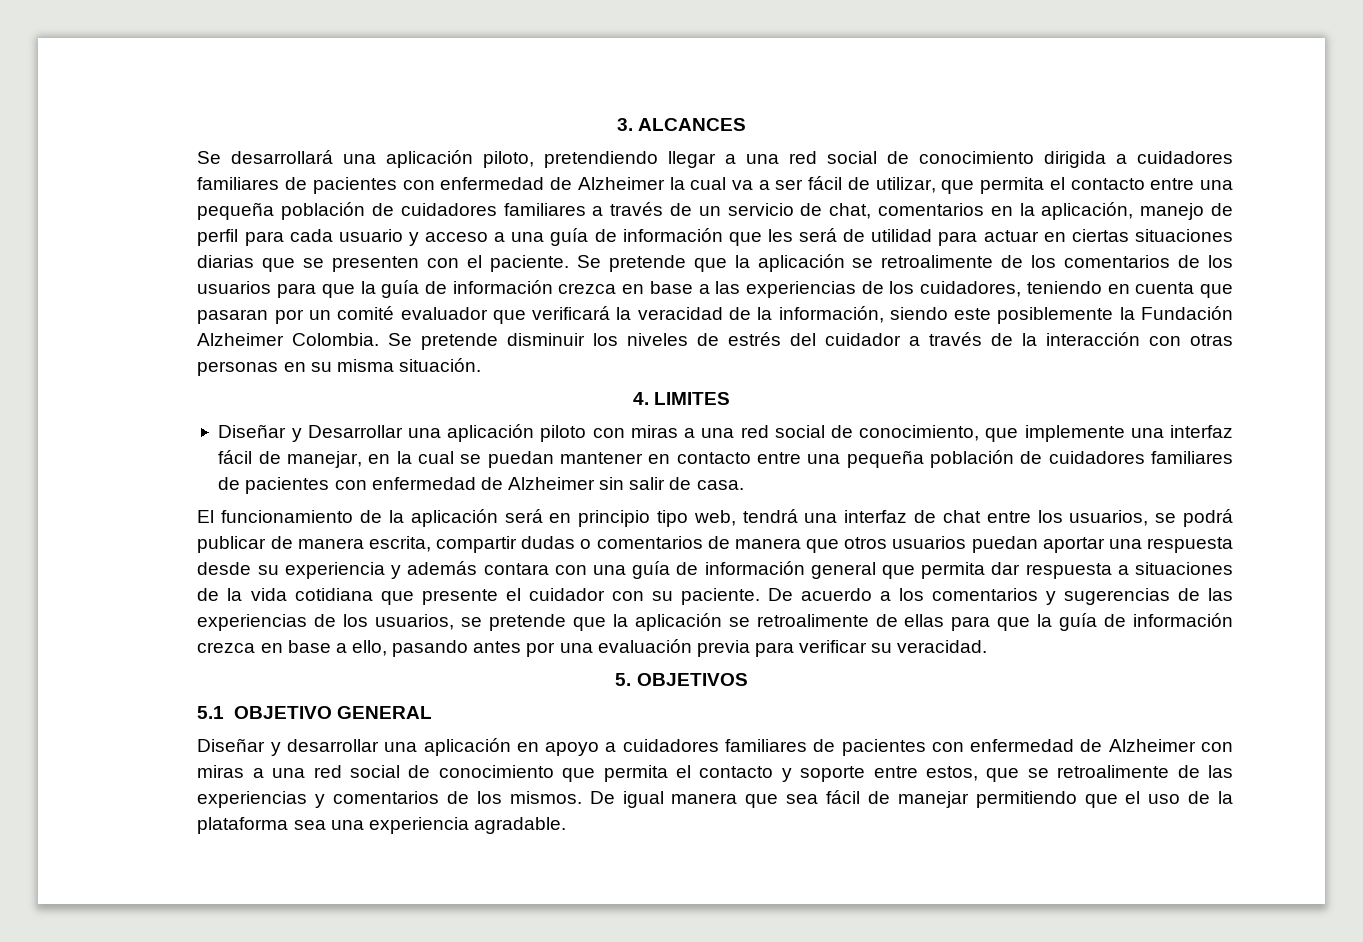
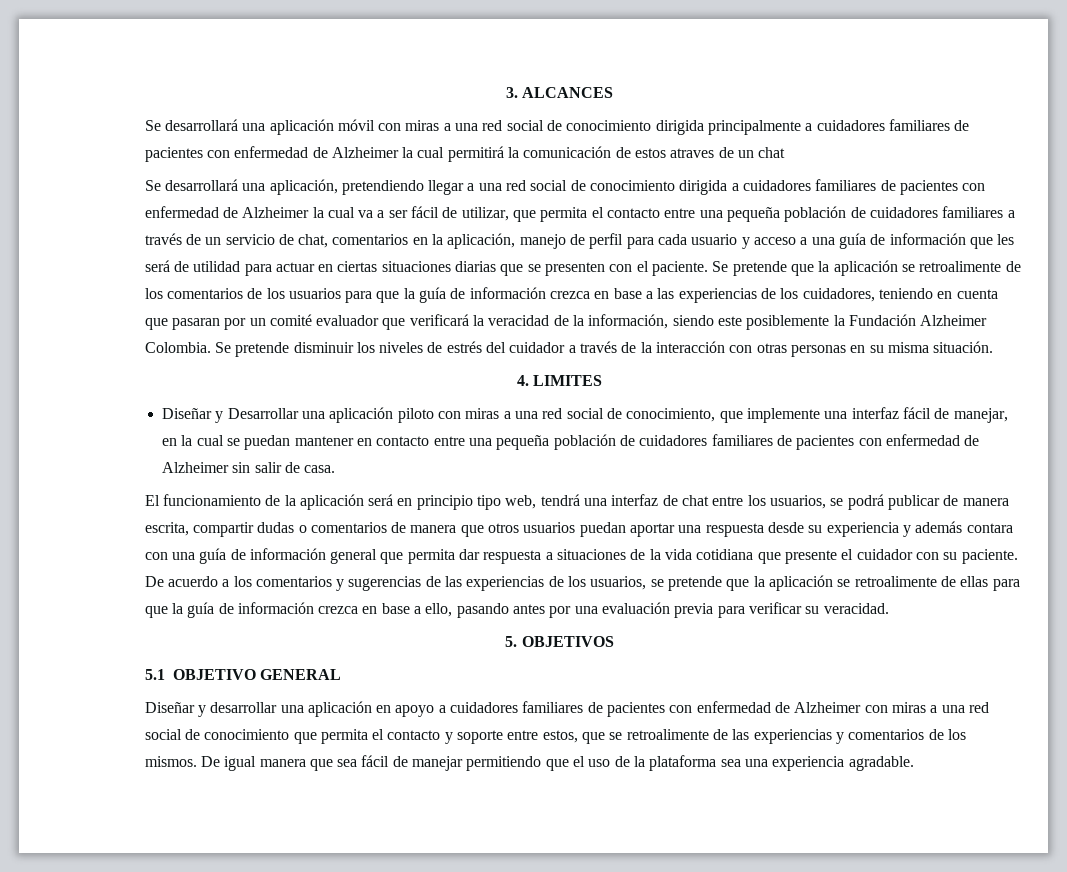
[483,151,535,168] piloto, -> [337,119,970,135] [144,146,786,162] [144,179,338,195] móvil con miras a una red social de conocimiento dirigida principalmente a cuidadores familiares de pacientes con enfermedad de Alzheimer la cual permitirá la comunicación de estos atraves de un chat // Se desarrollará una aplicación,

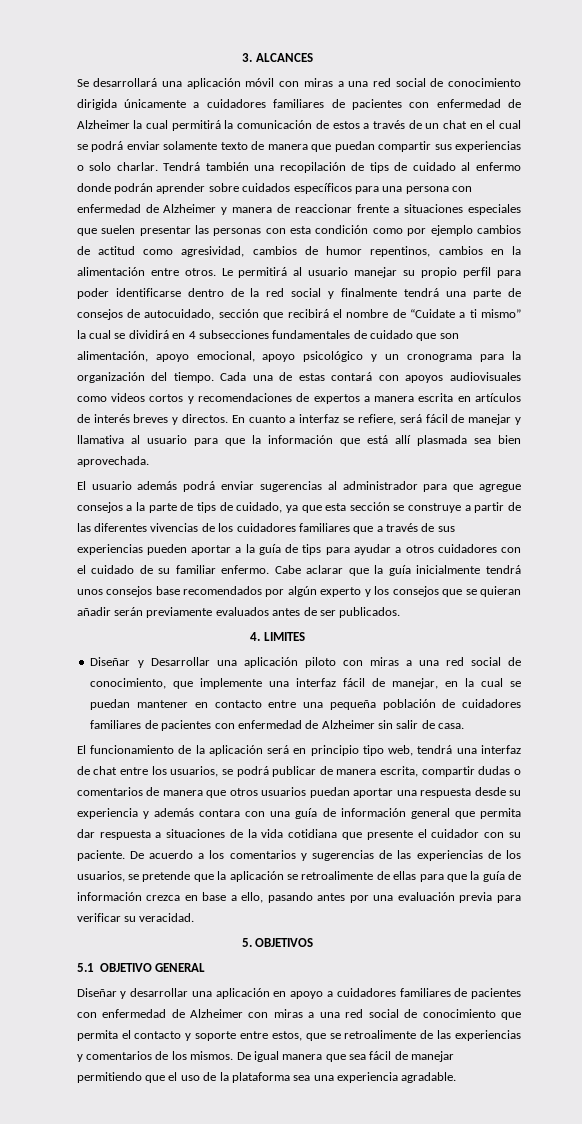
[708,120,802,135] principalmente -> [124,99,187,108] únicamente
[670,148,715,158] atraves -> [363,120,405,129] a través
[144,179,986,195] [144,206,1015,222] [144,233,1015,249] [144,260,1021,276] [144,287,998,303] [144,314,988,330] [144,341,994,357] // Se desarrollará una aplicación, pretendiendo llegar a una red social de conocimiento dirigida a cuidadores familiares de pacientes con enfermedad de Alzheimer la cual va a ser fácil de utilizar, que permita el contacto entre una pequeña población de cuidadores familiares a través de un servicio de chat, comentarios en la aplicación, manejo de perfil para cada usuario y acceso a una guía de información que les será de utilidad para actuar en ciertas situaciones diarias que se presenten con el paciente. Se pretende que la aplicación se retroalimente de los comentarios de los usuarios para que la guía de información crezca en base a las experiencias de los cuidadores, teniendo en cuenta que pasaran por un comité evaluador que verificará la veracidad de la información, siendo este posiblemente la Fundación Alzheimer Colombia. Se pretende disminuir los niveles de estrés del cuidador a través de la interacción con otras personas en su misma situación. -> [469,120,521,129] [76,141,522,152] [76,162,522,173] [76,183,473,194] [76,204,521,215] [76,225,521,236] [76,246,521,257] [76,267,522,278] [76,288,521,299] [76,309,521,320] [76,330,459,341] [76,351,522,362] [76,372,522,383] [76,393,522,404] [76,414,521,425] [76,435,522,446] [76,456,149,467] [76,481,522,492] [76,502,522,513] [76,523,455,534] [76,544,521,555] [76,565,522,576] [76,586,521,597] [76,607,401,618] en el cual se podrá enviar solamente texto de manera que puedan compartir sus experiencias o solo charlar. Tendrá también una recopilación de tips de cuidado al enfermo donde podrán aprender sobre cuidados específicos para una persona con enfermedad de Alzheimer y manera de reaccionar frente a situaciones especiales que suelen presentar las personas con esta condición como por ejemplo cambios de actitud como agresividad, cambios de humor repentinos, cambios en la alimentación entre otros. Le permitirá al usuario manejar su propio perfil para poder identificarse dentro de la red social y finalmente tendrá una parte de consejos de autocuidado, sección que recibirá el nombre de “Cuidate a ti mismo” la cual se dividirá en 4 subsecciones fundamentales de cuidado que son alimentación, apoyo emocional, apoyo psicológico y un cronograma para la organización del tiempo. Cada una de estas contará con apoyos audiovisuales como videos cortos y recomendaciones de expertos a manera escrita en artículos de interés breves y directos. En cuanto a interfaz se refiere, será fácil de manejar y llamativa al usuario para que la información que está allí plasmada sea bien aprovechada. // El usuario además podrá enviar sugerencias al administrador para que agregue consejos a la parte de tips de cuidado, ya que esta sección se construye a partir de las diferentes vivencias de los cuidadores familiares que a través de sus experiencias pueden aportar a la guía de tips para ayudar a otros cuidadores con el cuidado de su familiar enfermo. Cabe aclarar que la guía inicialmente tendrá unos consejos base recomendados por algún experto y los consejos que se quieran añadir serán previamente evaluados antes de ser publicados.

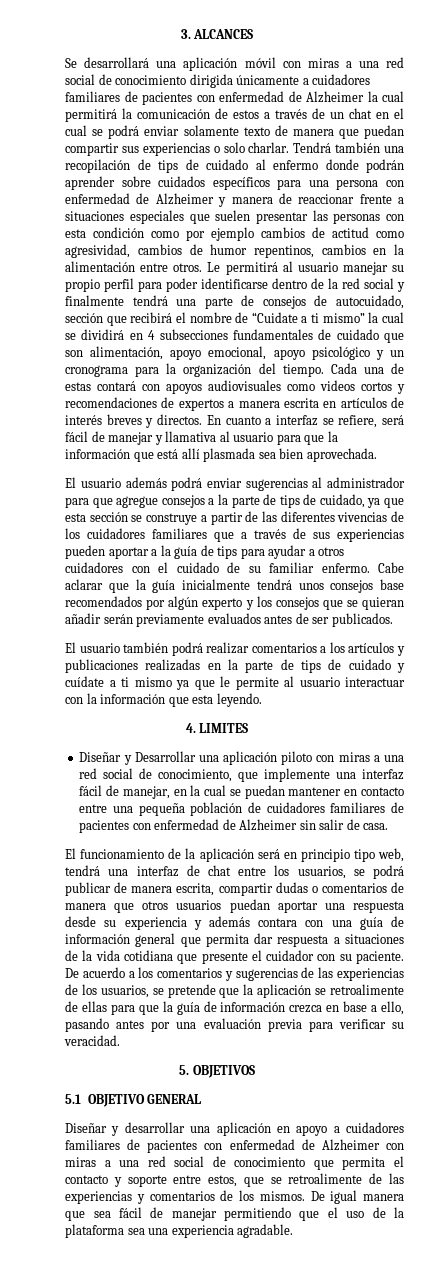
(401, 612) none -> [65,642,406,656] [65,659,405,673] [65,676,406,690] [65,693,262,707] // El usuario también podrá realizar comentarios a los artículos y publicaciones realizadas en la parte de tips de cuidado y cuídate a ti mismo ya que le permite al usuario interactuar con la información que esta leyendo.

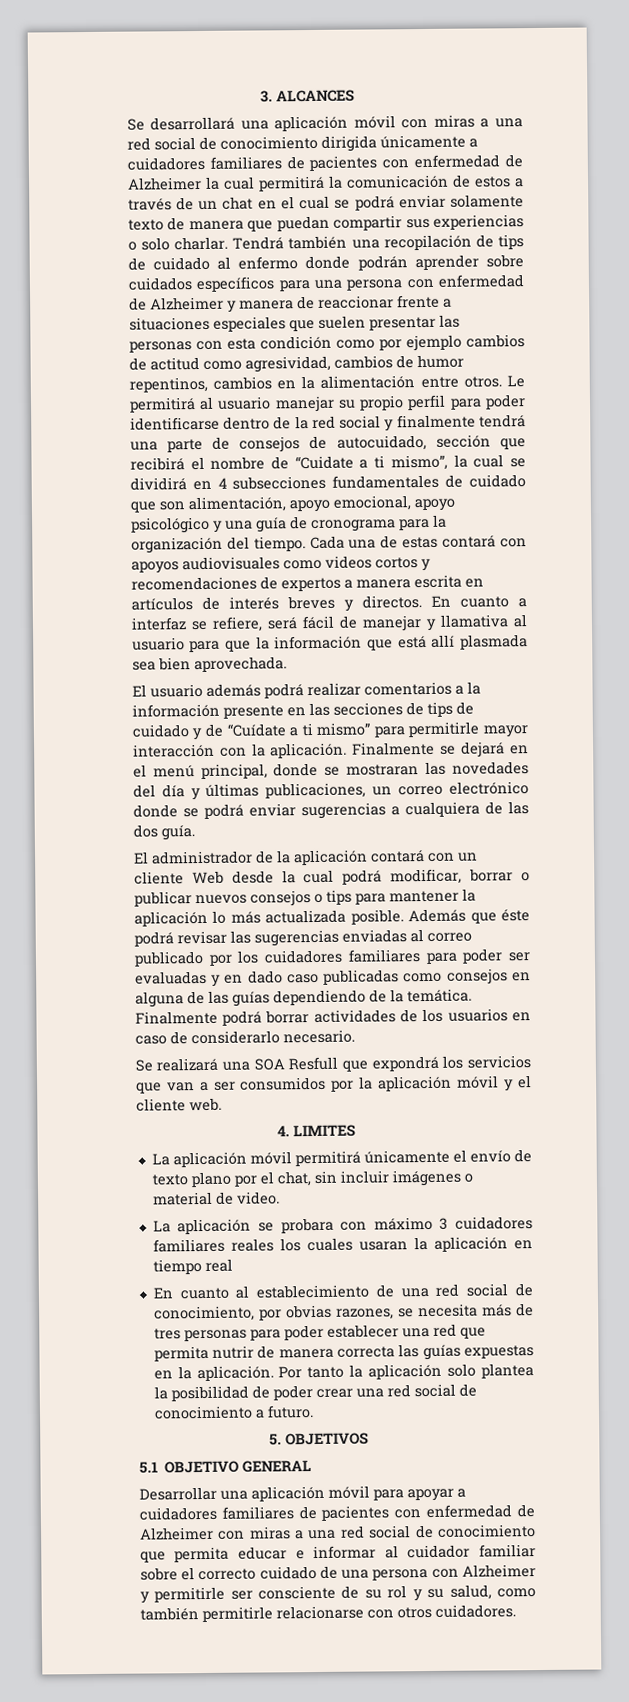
[322,313,365,323] mismo” -> [390,454,448,471] mismo”,
[389,350,404,357] un -> [224,516,308,533] una guía de
[206,477,405,491] [65,494,405,508] [65,511,404,525] [65,528,405,542] [65,545,345,559] [65,562,405,573] [65,579,404,593] [65,596,404,610] [65,613,393,627] [65,642,406,656] [65,659,274,673] enviar sugerencias al administrador para que agregue consejos a la parte de tips de cuidado, ya que esta sección se construye a partir de las diferentes vivencias de los cuidadores familiares que a través de sus experiencias pueden aportar a la guía de tips para ayudar a otros cuidadores con el cuidado de su familiar enfermo. Cabe aclarar que la guía inicialmente tendrá unos consejos base recomendados por algún experto y los consejos que se quieran añadir serán previamente evaluados antes de ser publicados. // El usuario también podrá realizar comentarios a los artículos y publicaciones realizadas en la parte -> [306,681,481,697] [131,702,403,719] realizar comentarios a la información presente en las secciones
[65,676,406,690] [65,693,262,707] [185,723,249,733] [79,751,380,765] cuídate a ti mismo ya que le permite al usuario interactuar con la información que esta leyendo. // 4. LIMITES // Diseñar y Desarrollar una aplicación piloto con miras a -> [204,721,528,738] [132,741,529,759] [132,761,529,780] [132,781,529,801] [132,801,529,820] [132,824,195,841] [132,849,478,866] [133,868,530,885] [133,888,476,907] [133,908,530,927] [133,929,472,947] [133,948,530,967] [134,968,531,987] [134,988,472,1008] [134,1008,531,1026] [134,1029,355,1045] [134,1055,531,1072] [135,1075,532,1094] [135,1097,222,1112] [276,1124,356,1138] [151,1149,532,1168] [151,1169,473,1188] [152,1191,280,1206] [152,1216,533,1235] [152,1236,533,1253] [152,1258,233,1275] [152,1284,394,1300] de “Cuídate a ti mismo” para permitirle mayor interacción con la aplicación. Finalmente se dejará en el menú principal, donde se mostraran las novedades del día y últimas publicaciones, un correo electrónico donde se podrá enviar sugerencias a cualquiera de las dos guía. // El administrador de la aplicación contará con un cliente Web desde la cual podrá modificar, borrar o publicar nuevos consejos o tips para mantener la aplicación lo más actualizada posible. Además que éste podrá revisar las sugerencias enviadas al correo publicado por los cuidadores familiares para poder ser evaluadas y en dado caso publicadas como consejos en alguna de las guías dependiendo de la temática. Finalmente podrá borrar actividades de los usuarios en caso de considerarlo necesario. // Se realizará una SOA Resfull que expondrá los servicios que van a ser consumidos por la aplicación móvil y el cliente web. // 4. LIMITES // La aplicación móvil permitirá únicamente el envío de texto plano por el chat, sin incluir imágenes o material de video. // La aplicación se probara con máximo 3 cuidadores familiares reales los cuales usaran la aplicación en tiempo real // En cuanto al establecimiento de
[238,768,405,782] [79,785,404,799] [79,802,404,816] [79,819,389,833] [65,848,404,862] [65,865,405,879] [65,882,405,896] [65,899,404,913] [65,916,405,930] [65,933,404,947] [65,950,404,964] [65,967,404,981] [65,984,405,998] [65,1001,404,1015] [65,1018,405,1032] [64,1035,121,1046] que implemente una interfaz fácil de manejar, en la cual se puedan mantener en contacto entre una pequeña población de cuidadores familiares de pacientes con enfermedad de Alzheimer sin salir de casa. // El funcionamiento de la aplicación será en principio tipo web, tendrá una interfaz de chat entre los usuarios, se podrá publicar de manera escrita, compartir dudas o comentarios de manera que otros usuarios puedan aportar una respuesta desde su experiencia y además contara con una guía de información general que permita dar respuesta a situaciones de la vida cotidiana que presente el cuidador con su paciente. De acuerdo a los comentarios y sugerencias de las experiencias de los usuarios, se pretende que la aplicación se retroalimente de ellas para que la guía de información crezca en base a ello, pasando antes por una evaluación previa para verificar su veracidad. -> [258,1303,534,1321] [153,1323,486,1342] [153,1344,534,1362] [153,1363,534,1382] [153,1383,477,1402] [153,1405,314,1420] por obvias razones, se necesita más de tres personas para poder establecer una red que permita nutrir de manera correcta las guías expuestas en la aplicación. Por tanto la aplicación solo plantea la posibilidad de poder crear una red social de conocimiento a futuro.
[65,1122,328,1136] Diseñar y desarrollar una aplicación en apoyo -> [138,1485,454,1502] Desarrollar una aplicación móvil para apoyar
[394,1156,405,1167] [65,1173,404,1187] [65,1190,405,1204] [65,1207,405,1221] [65,1224,294,1238] el contacto y soporte entre estos, que se retroalimente de las experiencias y comentarios de los mismos. De igual manera que sea fácil de manejar permitiendo que el uso de la plataforma sea una experiencia agradable. -> [238,1544,536,1560] [139,1564,536,1581] [139,1584,537,1604] [139,1604,516,1623] educar e informar al cuidador familiar sobre el correcto cuidado de una persona con Alzheimer y permitirle ser consciente de su rol y su salud, como también permitirle relacionarse con otros cuidadores.

